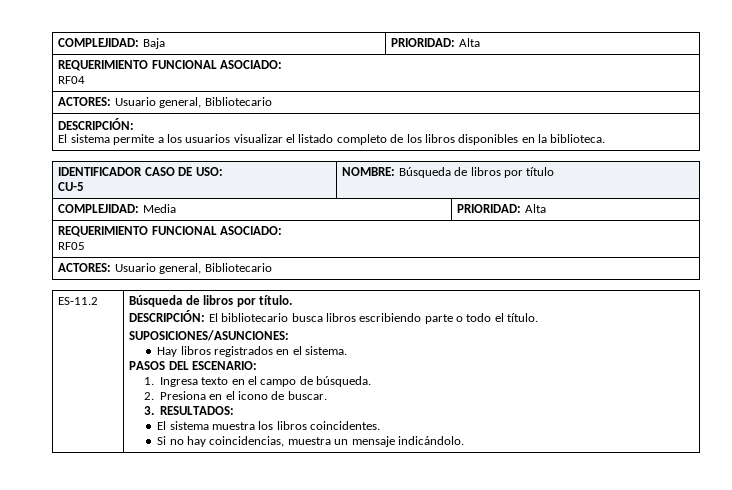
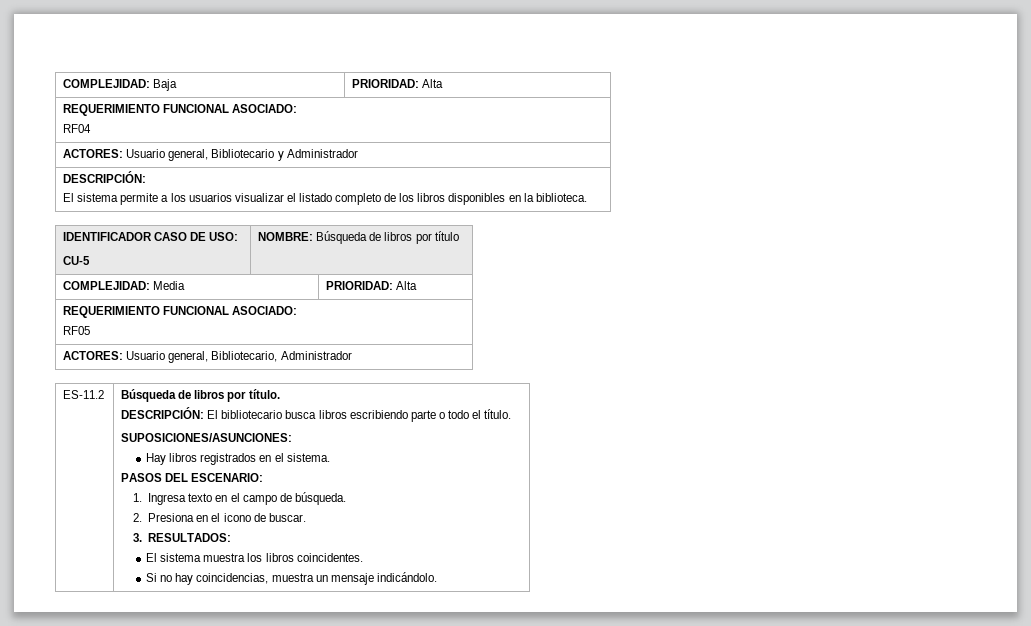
(272, 101) none -> [277,149,358,161] y Administrador
[204,263,272,272] Bibliotecario -> [211,351,352,362] Bibliotecario, Administrador

